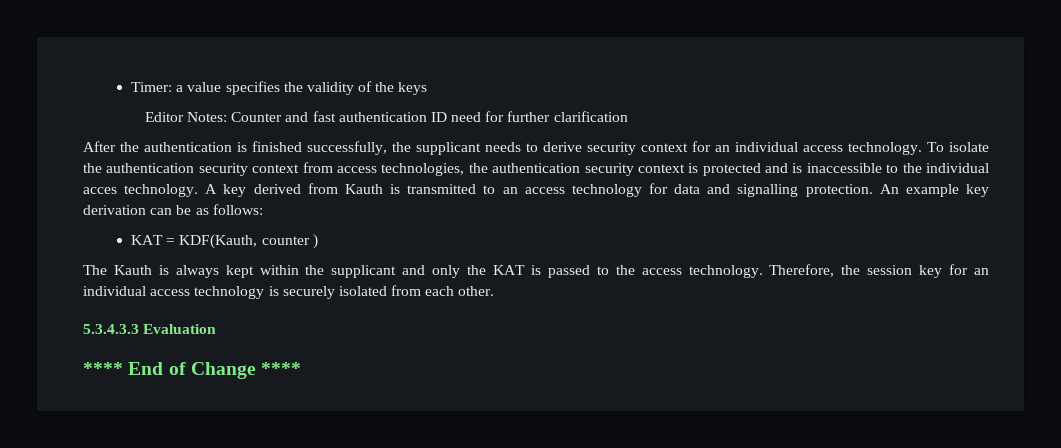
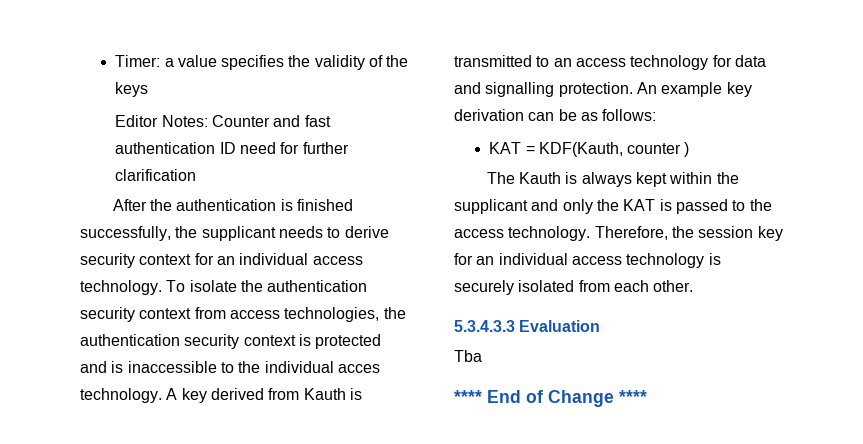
(217, 329) none -> [454,350,482,362] // Tba

